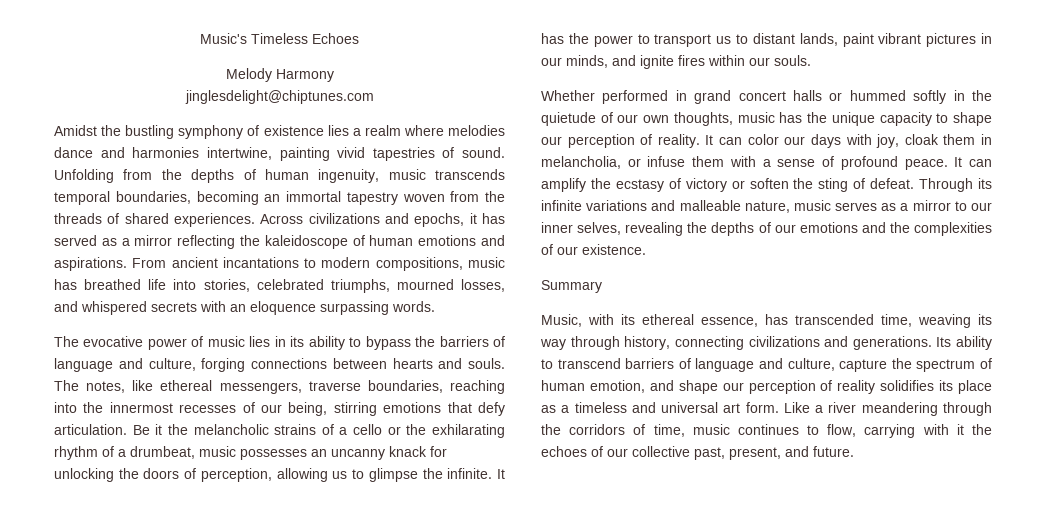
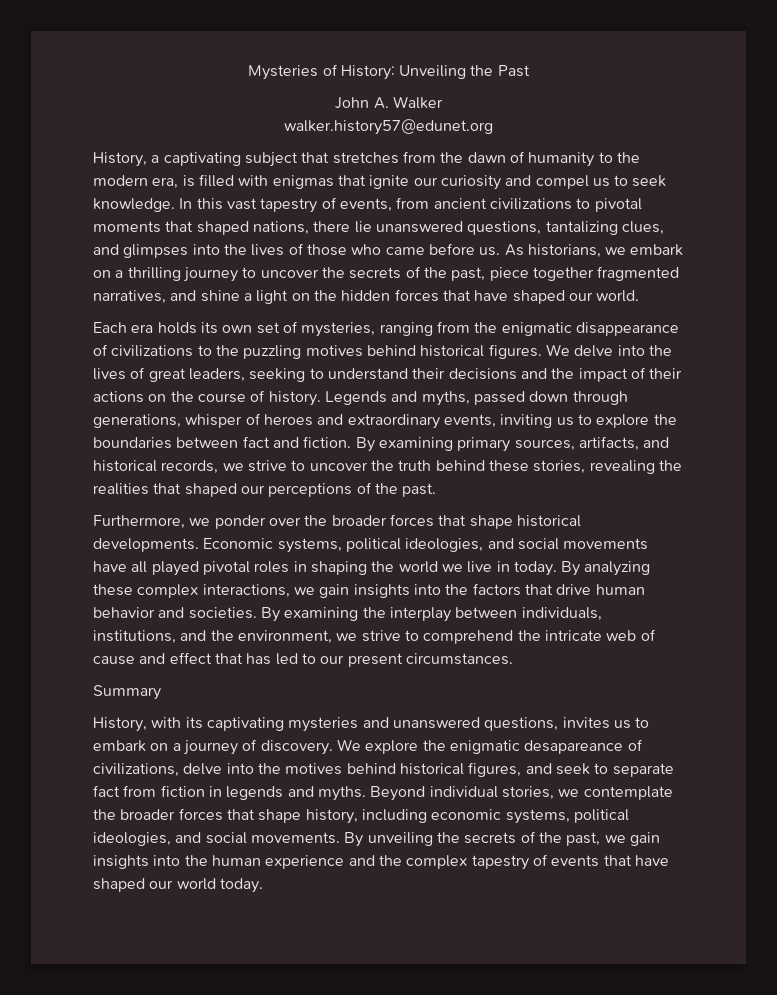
[200,33,359,44] [225,68,334,82] [184,90,374,104] [54,125,506,139] [54,147,505,161] [54,169,505,183] [54,191,505,205] [54,213,505,227] [54,235,506,249] [54,257,505,271] [54,279,505,293] [54,301,435,315] [54,336,505,350] [54,358,505,372] [54,380,505,394] [54,402,505,416] [54,424,505,438] [54,446,447,460] [54,468,506,482] [541,33,992,47] [541,55,811,69] [541,90,992,104] [541,112,993,126] [541,134,993,148] [541,156,992,170] [541,178,992,192] [541,200,992,213] [541,222,992,236] [541,244,646,255] Music's Timeless Echoes // Melody Harmony // jinglesdelight@chiptunes.com // Amidst the bustling symphony of existence lies a realm where melodies dance and harmonies intertwine, painting vivid tapestries of sound. Unfolding from the depths of human ingenuity, music transcends temporal boundaries, becoming an immortal tapestry woven from the threads of shared experiences. Across civilizations and epochs, it has served as a mirror reflecting the kaleidoscope of human emotions and aspirations. From ancient incantations to modern compositions, music has breathed life into stories, celebrated triumphs, mourned losses, and whispered secrets with an eloquence surpassing words. // The evocative power of music lies in its ability to bypass the barriers of language and culture, forging connections between hearts and souls. The notes, like ethereal messengers, traverse boundaries, reaching into the innermost recesses of our being, stirring emotions that defy articulation. Be it the melancholic strains of a cello or the exhilarating rhythm of a drumbeat, music possesses an uncanny knack for unlocking the doors of perception, allowing us to glimpse the infinite. It has the power to transport us to distant lands, paint vibrant pictures in our minds, and ignite fires within our souls. // Whether performed in grand concert halls or hummed softly in the quietude of our own thoughts, music has the unique capacity to shape our perception of reality. It can color our days with joy, cloak them in melancholia, or infuse them with a sense of profound peace. It can amplify the ecstasy of victory or soften the sting of defeat. Through its infinite variations and malleable nature, music serves as a mirror to our inner selves, revealing the depths of our emotions and the complexities of our existence. -> [248,64,530,80] [335,96,443,109] [284,119,493,135] [93,151,640,167] [93,174,667,190] [93,197,642,213] [93,221,664,235] [93,243,684,258] [93,266,680,282] [93,289,640,304] [93,321,679,337] [93,344,672,359] [93,367,683,382] [93,390,628,406] [93,413,677,429] [93,436,670,452] [93,460,682,474] [93,482,437,497] [93,514,581,529] [93,538,649,553] [93,561,651,576] [93,583,645,598] [93,607,602,622] [93,629,656,644] [93,652,513,667] Mysteries of History: Unveiling the Past // John A. Walker // walker.history57@edunet.org // History, a captivating subject that stretches from the dawn of humanity to the modern era, is filled with enigmas that ignite our curiosity and compel us to seek knowledge. In this vast tapestry of events, from ancient civilizations to pivotal moments that shaped nations, there lie unanswered questions, tantalizing clues, and glimpses into the lives of those who came before us. As historians, we embark on a thrilling journey to uncover the secrets of the past, piece together fragmented narratives, and shine a light on the hidden forces that have shaped our world. // Each era holds its own set of mysteries, ranging from the enigmatic disappearance of civilizations to the puzzling motives behind historical figures. We delve into the lives of great leaders, seeking to understand their decisions and the impact of their actions on the course of history. Legends and myths, passed down through generations, whisper of heroes and extraordinary events, inviting us to explore the boundaries between fact and fiction. By examining primary sources, artifacts, and historical records, we strive to uncover the truth behind these stories, revealing the realities that shaped our perceptions of the past. // Furthermore, we ponder over the broader forces that shape historical developments. Economic systems, political ideologies, and social movements have all played pivotal roles in shaping the world we live in today. By analyzing these complex interactions, we gain insights into the factors that drive human behavior and societies. By examining the interplay between individuals, institutions, and the environment, we strive to comprehend the intricate web of cause and effect that has led to our present circumstances.
[541,314,582,327] Music, -> [93,717,147,732] History,
[642,314,992,328] [540,336,992,350] [541,358,992,372] [541,380,992,394] [541,402,992,416] [541,424,992,438] [541,446,854,460] ethereal essence, has transcended time, weaving its way through history, connecting civilizations and generations. Its ability to transcend barriers of language and culture, capture the spectrum of human emotion, and shape our perception of reality solidifies its place as a timeless and universal art form. Like a river meandering through the corridors of time, music continues to flow, carrying with it the echoes of our collective past, present, and future. -> [206,717,650,732] [93,739,643,755] [93,762,674,777] [93,785,673,801] [93,808,629,824] [93,831,660,847] [93,854,669,870] [93,878,263,893] captivating mysteries and unanswered questions, invites us to embark on a journey of discovery. We explore the enigmatic desapareance of civilizations, delve into the motives behind historical figures, and seek to separate fact from fiction in legends and myths. Beyond individual stories, we contemplate the broader forces that shape history, including economic systems, political ideologies, and social movements. By unveiling the secrets of the past, we gain insights into the human experience and the complex tapestry of events that have shaped our world today.

